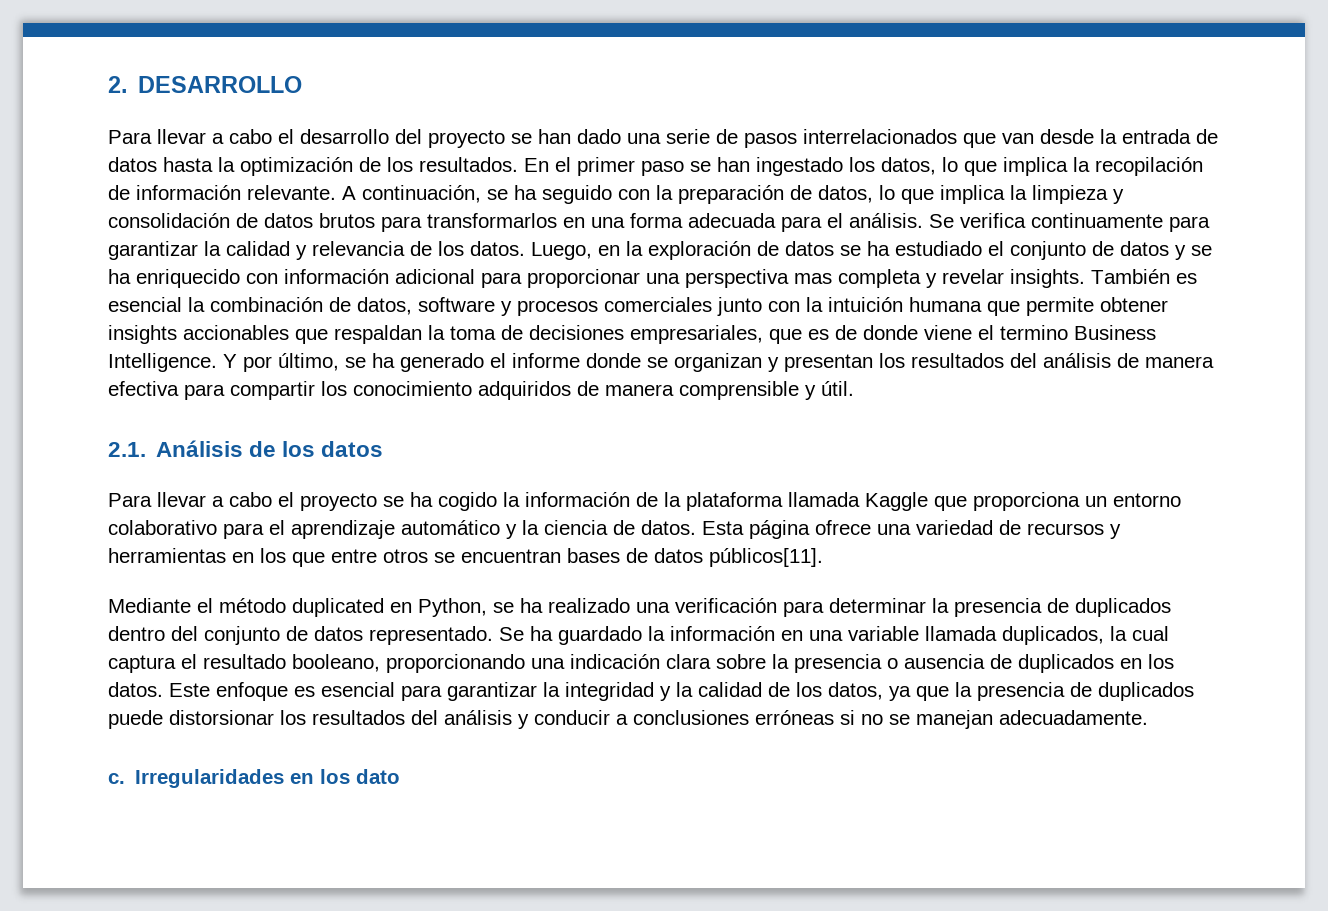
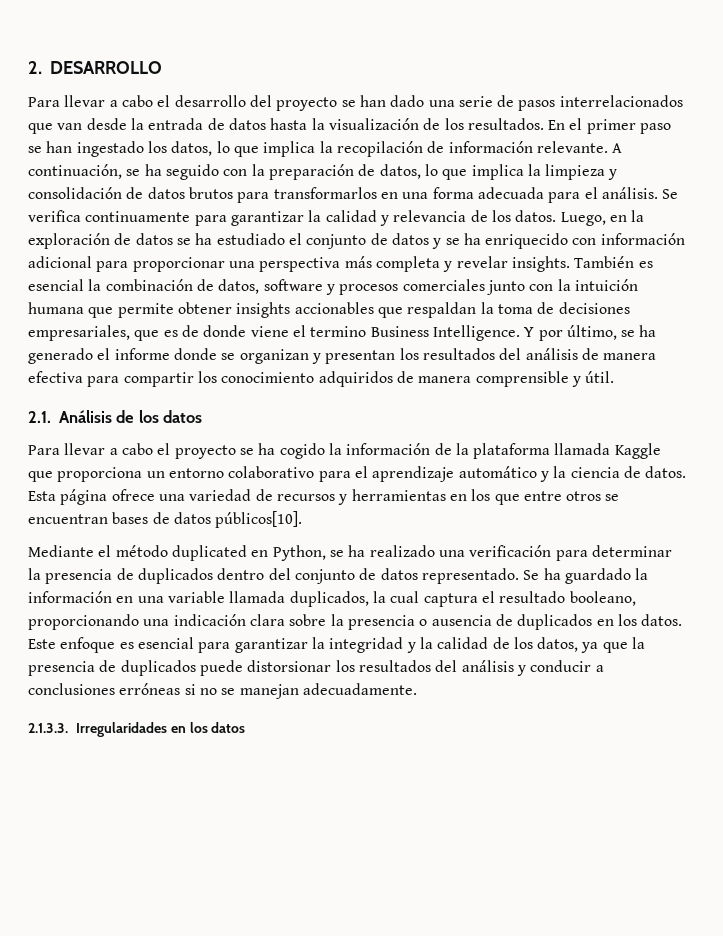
[240,157,353,176] optimización -> [328,118,419,130] visualización
[794,273,832,284] mas -> [344,256,372,268] más
[709,548,823,567] públicos[11]. -> [215,511,303,528] públicos[10].
[108,773,125,784] c. -> [28,723,68,733] 2.1.3.3.
[356,769,401,784] dato -> [211,722,246,733] datos

